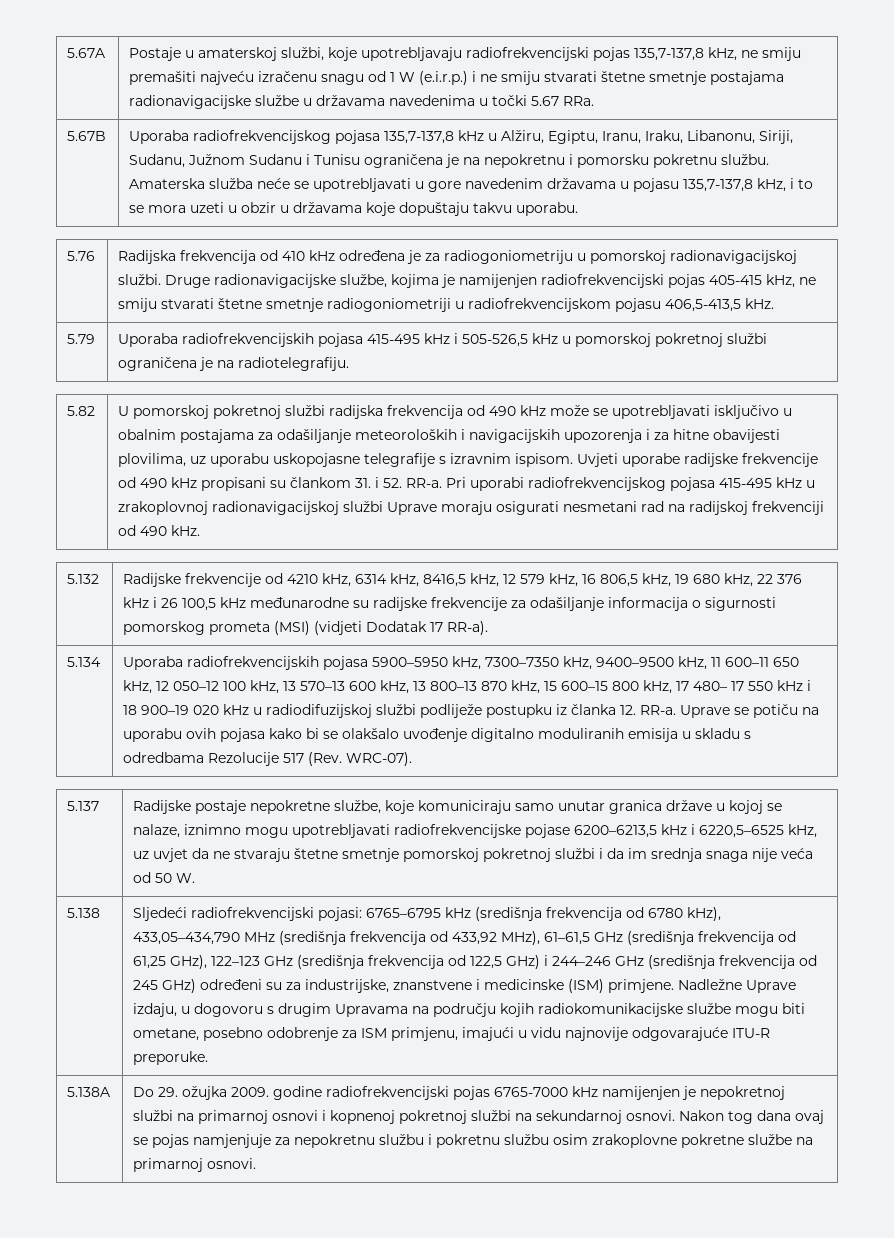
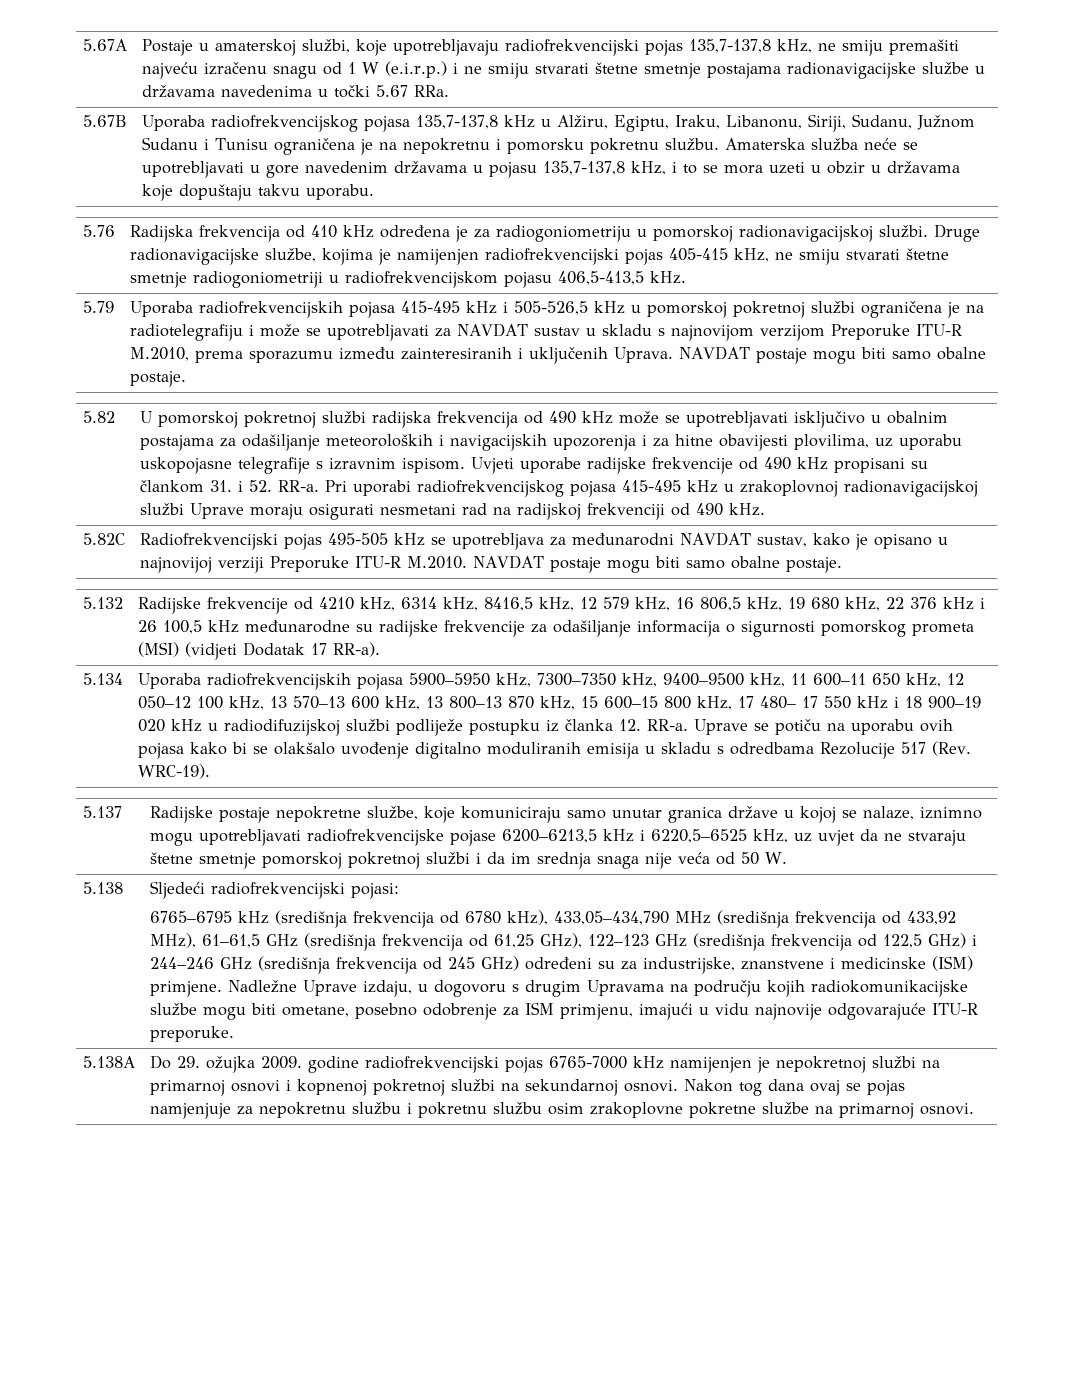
[602,131,642,144] Iranu, -> (670, 123) none
[238,357,350,371] radiotelegrafiju. -> [130,323,963,341] [130,346,987,364] [130,371,187,387] radiotelegrafiju i može se upotrebljavati za NAVDAT sustav u skladu s najnovijom verzijom Preporuke ITU-R M.2010, prema sporazumu između zainteresiranih i uključenih Uprava. NAVDAT postaje mogu biti samo obalne postaje.
(201, 530) none -> [83,533,126,545] [140,532,949,550] [140,555,843,573] // 5.82C | Radiofrekvencijski pojas 495-505 kHz se upotrebljava za međunarodni NAVDAT sustav, kako je opisano u najnovijoj verziji Preporuke ITU-R M.2010. NAVDAT postaje mogu biti samo obalne postaje.
[346,752,413,766] WRC-07). -> [138,764,211,779] WRC-19).
(363, 914) none -> (400, 891) //

